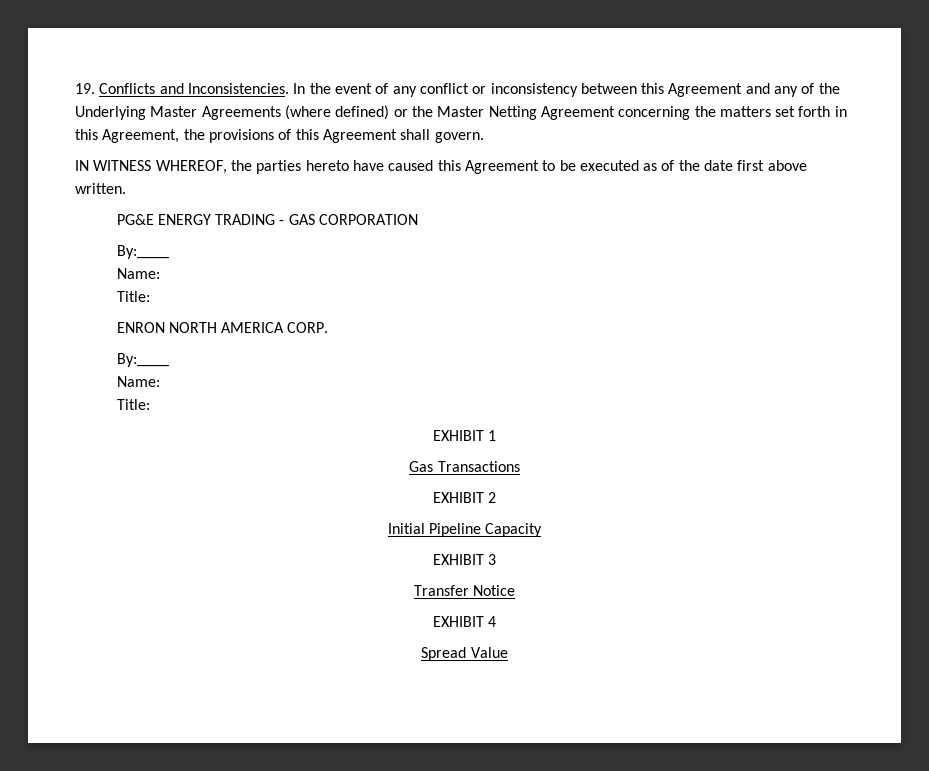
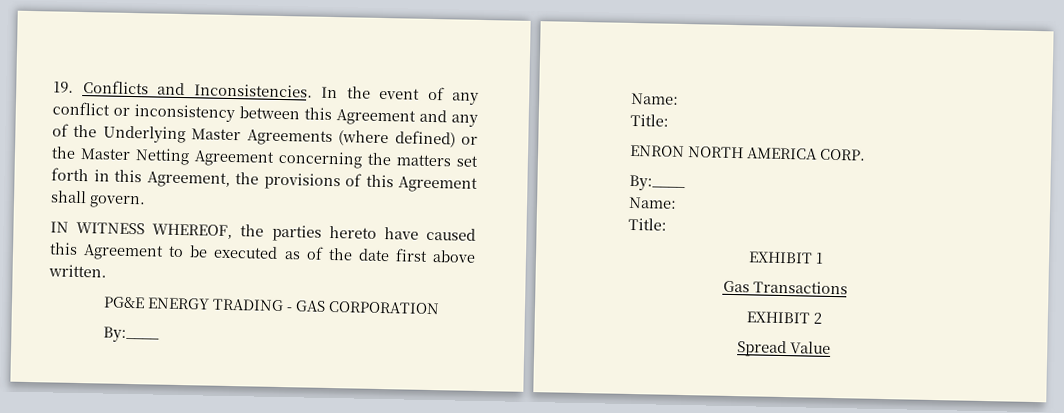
[387,523,543,537] [432,554,497,565] [413,585,516,596] [432,616,497,627] // Initial Pipeline Capacity // EXHIBIT 3 // Transfer Notice // EXHIBIT 4 -> (822, 318) none

